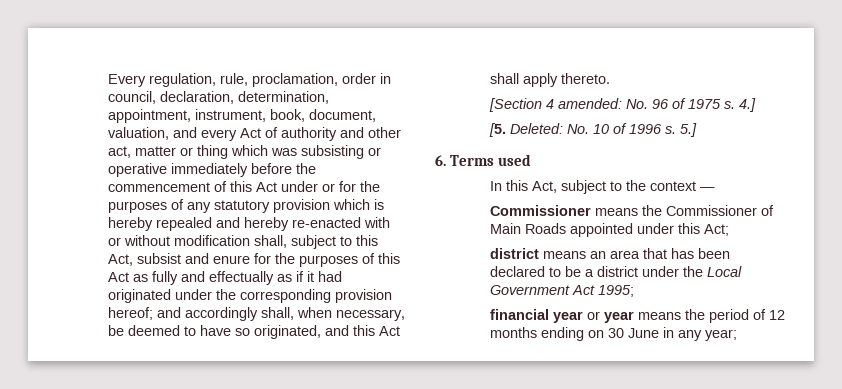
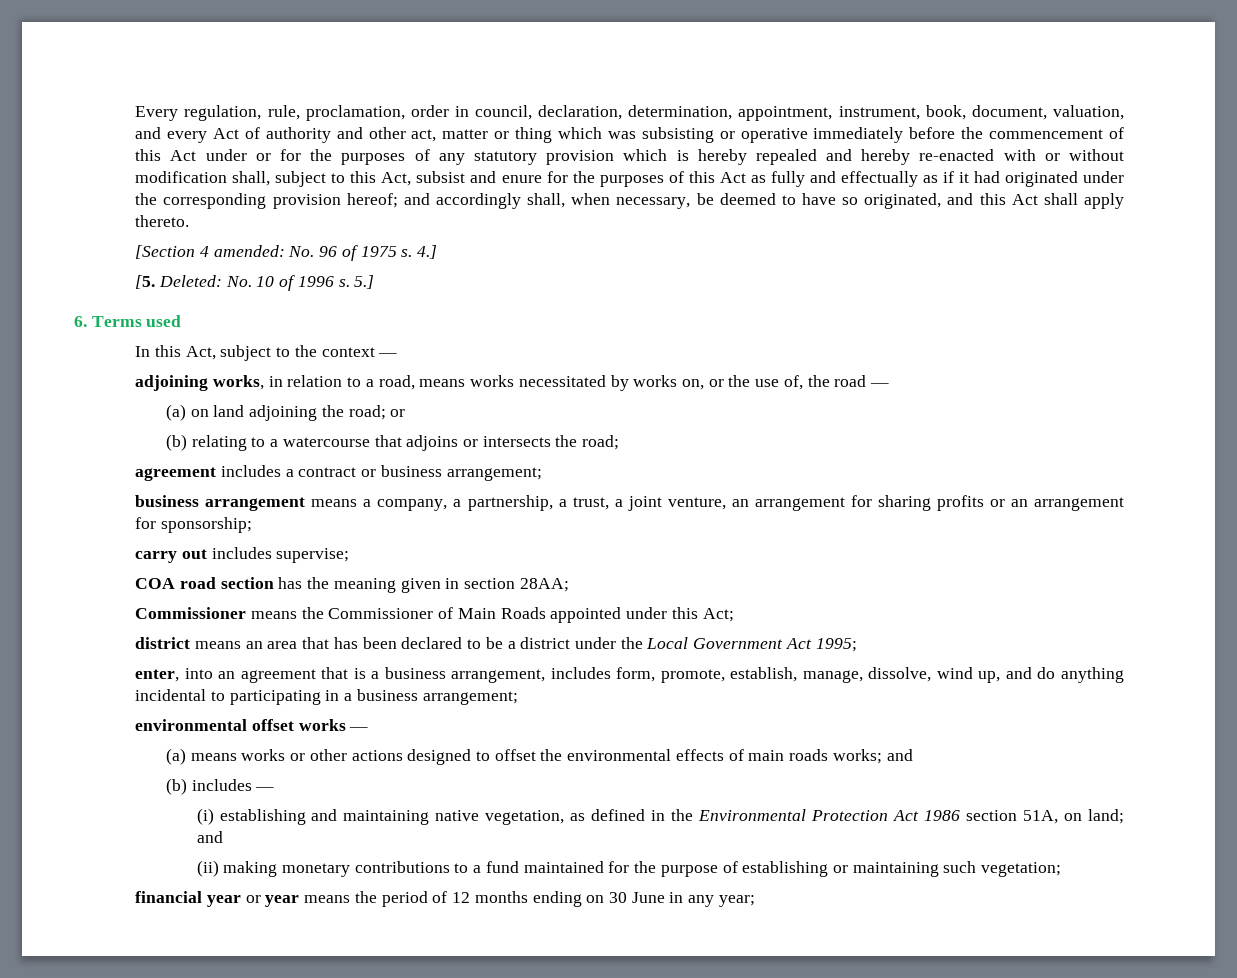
(716, 189) none -> [135,375,890,391] [165,404,406,421] [165,434,620,451] [135,465,542,481] [135,495,1124,511] [135,517,252,533] [135,547,350,563] [135,577,569,593] // adjoining works, in relation to a road, means works necessitated by works on, or the use of, the road — // (a) on land adjoining the road; or // (b) relating to a watercourse that adjoins or intersects the road; // agreement includes a contract or business arrangement; // business arrangement means a company, a partnership, a trust, a joint venture, an arrangement for sharing profits or an arrangement for sponsorship; // carry out includes supervise; // COA road section has the meaning given in section 28AA;
(635, 291) none -> [135,667,1124,683] [135,689,518,705] [135,719,369,731] [165,748,913,765] [165,778,275,795] [196,808,1125,825] [196,831,223,843] [196,860,1062,877] // enter, into an agreement that is a business arrangement, includes form, promote, establish, manage, dissolve, wind up, and do anything incidental to participating in a business arrangement; // environmental offset works — // (a) means works or other actions designed to offset the environmental effects of main roads works; and // (b) includes — // (i) establishing and maintaining native vegetation, as defined in the Environmental Protection Act 1986 section 51A, on land; and // (ii) making monetary contributions to a fund maintained for the purpose of establishing or maintaining such vegetation;

